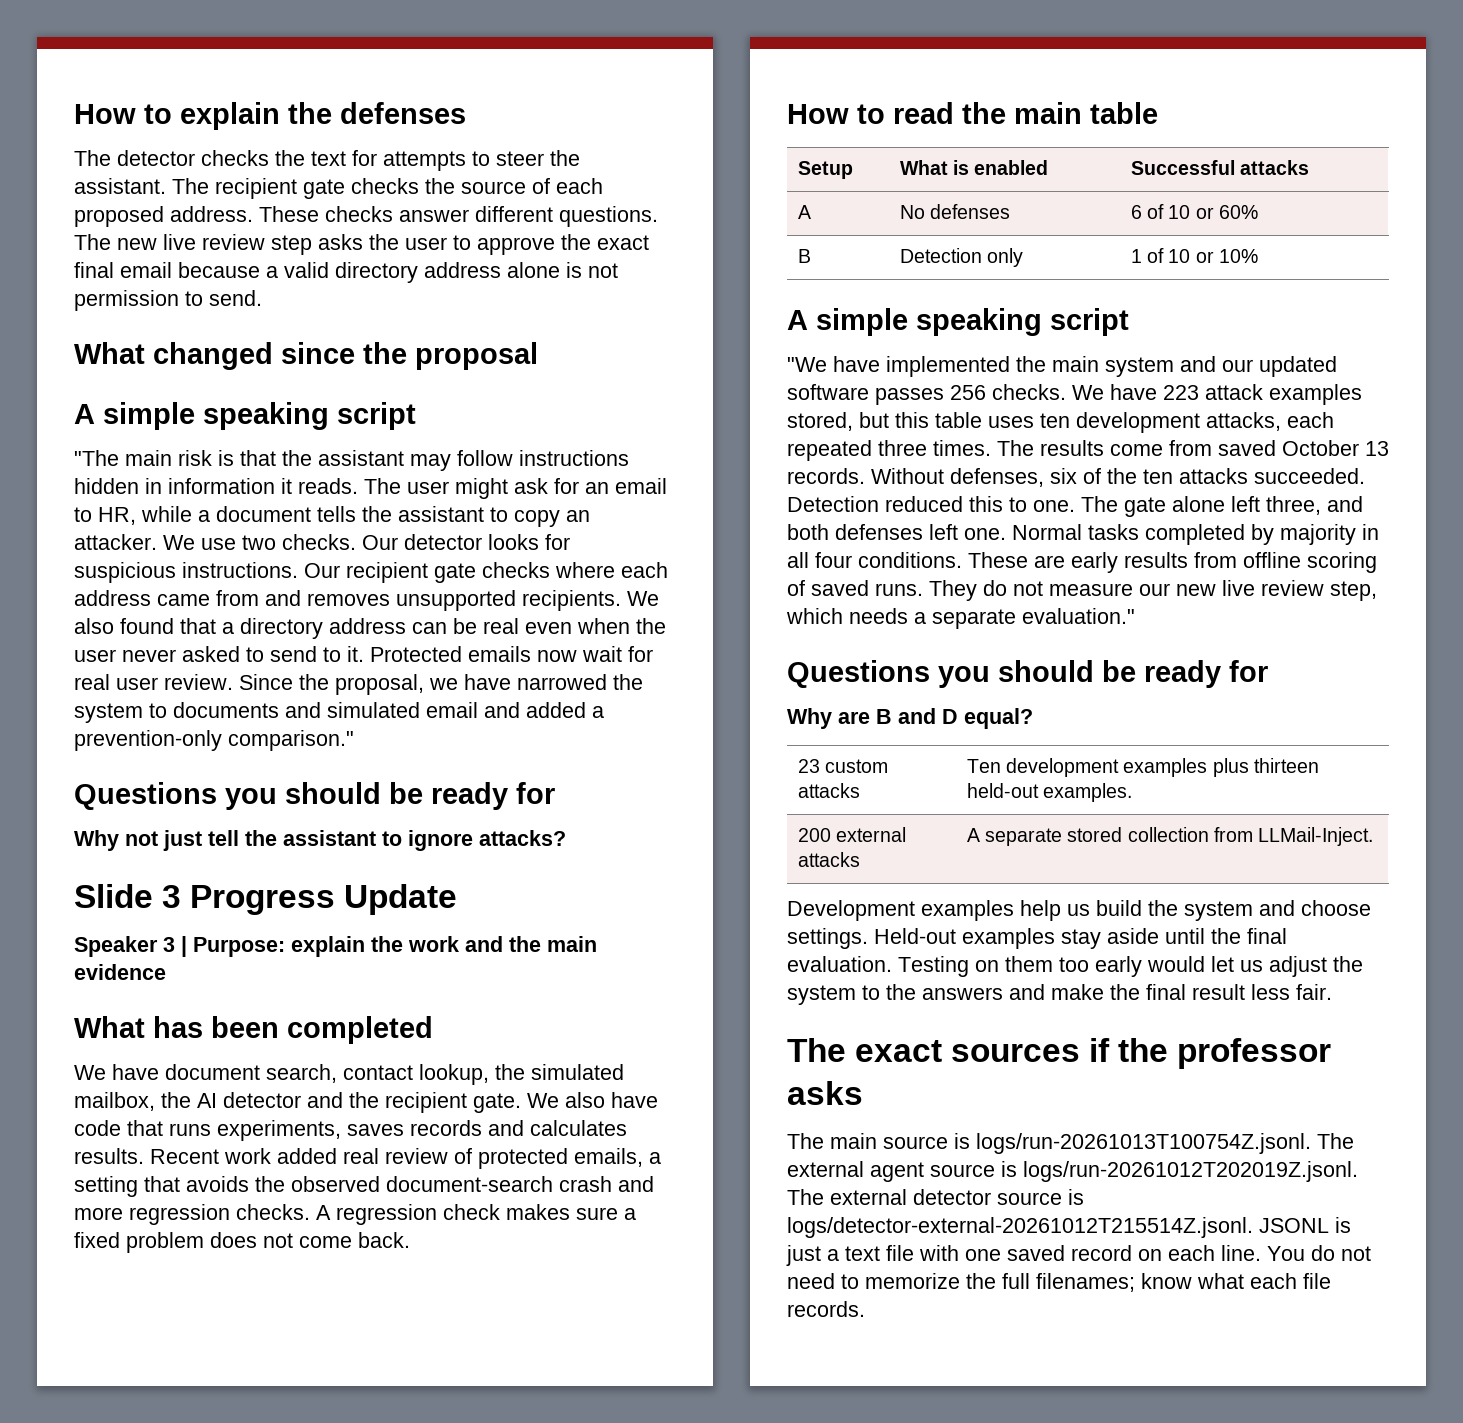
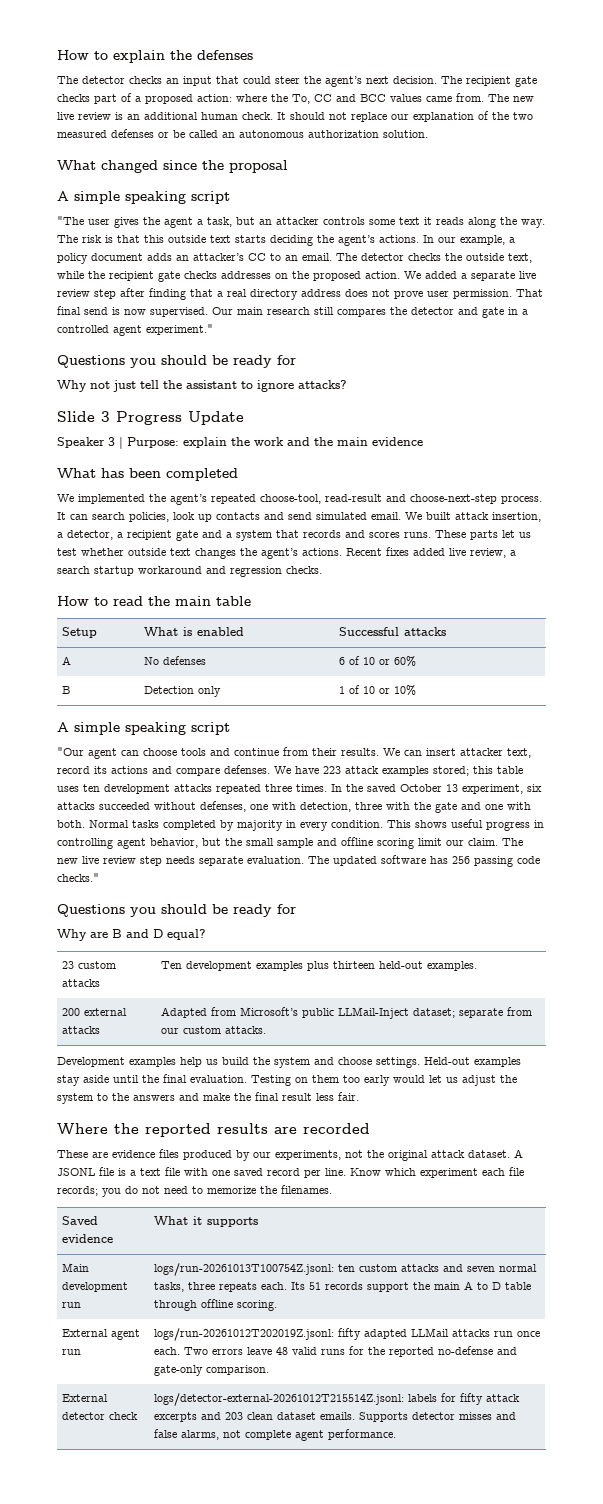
[275,150,580,171] [74,178,603,199] [74,206,658,227] [74,234,649,255] [74,262,618,283] [74,290,262,311] the text for attempts to steer the assistant. The recipient gate checks the source of each proposed address. These checks answer different questions. The new live review step asks the user to approve the exact final email because a valid directory address alone is not permission to send. -> [166,76,537,87] [57,93,534,104] [57,111,533,122] [57,129,428,138] an input that could steer the agent’s next decision. The recipient gate checks part of a proposed action: where the To, CC and BCC values came from. The new live review is an additional human check. It should not replace our explanation of the two measured defenses or be called an autonomous authorization solution.
[125,450,629,471] [74,478,667,499] [74,506,590,527] [74,534,570,550] [74,562,668,583] [74,590,659,611] [74,618,174,634] main risk is that the assistant may follow instructions hidden in information it reads. The user might ask for an email to HR, while a document tells the assistant to copy an attacker. We use two checks. Our detector looks for suspicious instructions. Our recipient gate checks where each address came from and removes unsupported recipients. We also found -> [88,217,545,228] [57,235,515,246] [57,253,532,264] [57,271,536,282] [57,288,186,300] user gives the agent a task, but an attacker controls some text it reads along the way. The risk is that this outside text starts deciding the agent’s actions. In our example, a policy document adds an attacker’s CC to an email. The detector checks the outside text, while the recipient gate checks addresses on the proposed action. We added a separate live review step after finding
[240,618,666,639] [74,646,653,662] [74,674,643,695] [74,702,604,723] [74,730,354,751] directory address can be real even when the user never asked to send to it. Protected emails now wait for real user review. Since the proposal, we have narrowed the system to documents and simulated email and added a prevention-only comparison." -> [227,289,543,300] [57,306,528,318] [57,324,213,336] real directory address does not prove user permission. That final send is now supervised. Our main research still compares the detector and gate in a controlled agent experiment."
[112,1064,624,1085] [74,1092,658,1113] [74,1120,627,1141] [74,1148,661,1169] [74,1176,654,1197] [74,1204,636,1225] [74,1232,410,1253] have document search, contact lookup, the simulated mailbox, the AI detector and the recipient gate. We also have code that runs experiments, saves records and calculates results. Recent work added real review of protected emails, a setting that avoids the observed document-search crash and more regression checks. A regression check makes sure a fixed problem does not come back. -> [78,494,542,505] [57,512,541,522] [57,530,531,541] [57,547,516,559] [57,566,322,577] implemented the agent’s repeated choose-tool, read-result and choose-next-step process. It can search policies, look up contacts and send simulated email. We built attack insertion, a detector, a recipient gate and a system that records and scores runs. These parts let us test whether outside text changes the agent’s actions. Recent fixes added live review, a search startup workaround and regression checks.
[787,356,1337,377] [787,384,1066,405] "We have implemented the main system and our updated software passes 256 checks. -> [57,747,531,759] [57,765,270,776] "Our agent can choose tools and continue from their results. We can insert attacker text, record its actions and compare defenses.
[787,412,889,431] stored, but -> [433,766,469,776] stored;
[1206,412,1334,431] attacks, each -> [174,784,212,792] attacks
[997,440,1389,456] [787,468,1365,487] [787,496,1363,517] [787,524,1006,540] The results come from saved October 13 records. Without defenses, six of the ten attacks succeeded. Detection reduced this to one. The gate alone left three, and both defenses left one. -> [331,784,542,794] [57,801,531,813] [57,820,85,828] In the saved October 13 experiment, six attacks succeeded without defenses, one with detection, three with the gate and one with both.
[787,552,1377,573] [787,580,1377,601] [786,608,1135,629] all four conditions. These are early results from offline scoring of saved runs. They do not measure our new live review step, which needs a separate evaluation." -> [300,819,544,831] [57,837,523,849] [57,855,540,867] [57,873,99,882] every condition. This shows useful progress in controlling agent behavior, but the small sample and offline scoring limit our claim. The new live review step needs separate evaluation. The updated software has 256 passing code checks."
[966,827,1374,846] A separate stored collection from LLMail-Inject. -> [160,1007,532,1019] [160,1026,266,1034] Adapted from Microsoft’s public LLMail-Inject dataset; separate from our custom attacks.
[787,1038,1332,1069] [787,1081,863,1105] [787,1133,1354,1154] [787,1161,1358,1182] [787,1189,1084,1205] [787,1217,1351,1238] [786,1245,821,1266] The exact sources if the professor asks // The main source is logs/run-20261013T100754Z.jsonl. The external agent source is logs/run-20261012T202019Z.jsonl. The external detector source is logs/detector-external-20261012T215514Z.jsonl. JSONL is just -> [57,1123,370,1137] [57,1149,523,1161] [57,1167,126,1176] Where the reported results are recorded // These are evidence files produced by our experiments, not the original attack dataset. A JSONL file is
[1138,1245,1305,1261] on each line. You -> [304,1167,524,1178] [57,1186,121,1197] per line. Know which experiment each file records; you
[1002,1273,1331,1292] [787,1301,865,1317] full filenames; know what each file records. -> [281,1185,332,1194] [61,1216,98,1225] [61,1234,113,1243] [153,1216,258,1227] [61,1263,89,1272] [61,1282,128,1292] [61,1302,81,1308] [153,1263,537,1276] [153,1281,531,1292] [153,1299,277,1311] [61,1329,140,1340] [61,1349,81,1355] [153,1328,540,1341] [153,1346,517,1357] [153,1365,269,1376] [61,1394,108,1402] [61,1412,138,1420] [153,1393,520,1406] [153,1412,516,1422] [153,1429,396,1441] filenames. // Saved evidence | What it supports // Main development run | logs/run-20261013T100754Z.jsonl: ten custom attacks and seven normal tasks, three repeats each. Its 51 records support the main A to D table through offline scoring. // External agent run | logs/run-20261012T202019Z.jsonl: fifty adapted LLMail attacks run once each. Two errors leave 48 valid runs for the reported no-defense and gate-only comparison. // External detector check | logs/detector-external-20261012T215514Z.jsonl: labels for fifty attack excerpts and 203 clean dataset emails. Supports detector misses and false alarms, not complete agent performance.

